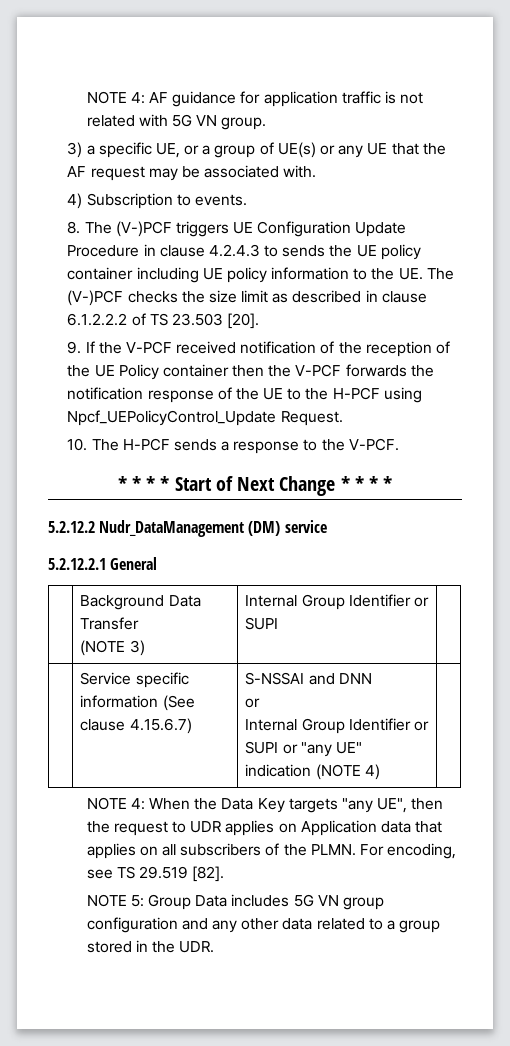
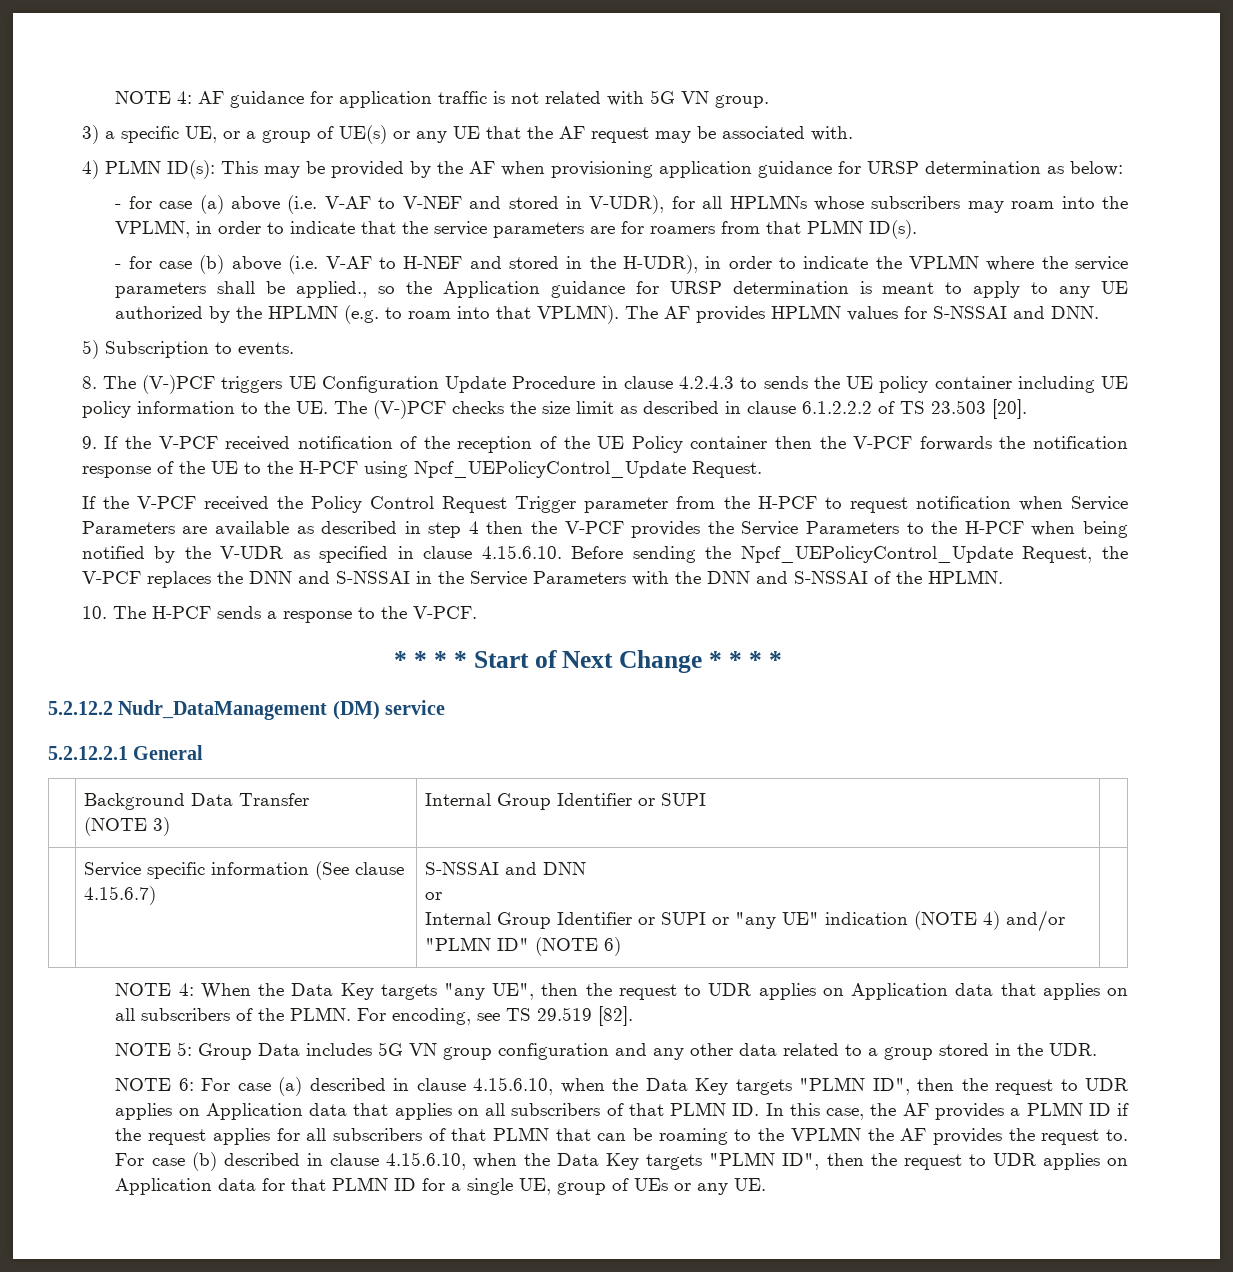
(83, 201) none -> [104,160,1123,179] [115,195,1128,214] [115,220,918,239] [115,255,1129,274] [115,281,1129,298] [115,305,1100,324] [81,340,99,359] PLMN ID(s): This may be provided by the AF when provisioning application guidance for URSP determination as below: // - for case (a) above (i.e. V-AF to V-NEF and stored in V-UDR), for all HPLMNs whose subscribers may roam into the VPLMN, in order to indicate that the service parameters are for roamers from that PLMN ID(s). // - for case (b) above (i.e. V-AF to H-NEF and stored in the H-UDR), in order to indicate the VPLMN where the service parameters shall be applied., so the Application guidance for URSP determination is meant to apply to any UE authorized by the HPLMN (e.g. to roam into that VPLMN). The AF provides HPLMN values for S-NSSAI and DNN. // 5)
(343, 418) none -> [81,496,1129,513] [81,521,1129,538] [81,545,1128,563] [81,570,1003,588] // If the V-PCF received the Policy Control Request Trigger parameter from the H-PCF to request notification when Service Parameters are available as described in step 4 then the V-PCF provides the Service Parameters to the H-PCF when being notified by the V-UDR as specified in clause 4.15.6.10. Before sending the Npcf_UEPolicyControl_Update Request, the V-PCF replaces the DNN and S-NSSAI in the Service Parameters with the DNN and S-NSSAI of the HPLMN.
(380, 772) none -> [1006,910,1066,932] [425,937,622,956] and/or "PLMN ID" (NOTE 6)
(215, 947) none -> [115,1077,1129,1096] [115,1102,1130,1120] [115,1127,1129,1145] [115,1152,1128,1171] [115,1177,767,1195] // NOTE 6: For case (a) described in clause 4.15.6.10, when the Data Key targets "PLMN ID", then the request to UDR applies on Application data that applies on all subscribers of that PLMN ID. In this case, the AF provides a PLMN ID if the request applies for all subscribers of that PLMN that can be roaming to the VPLMN the AF provides the request to. For case (b) described in clause 4.15.6.10, when the Data Key targets "PLMN ID", then the request to UDR applies on Application data for that PLMN ID for a single UE, group of UEs or any UE.

